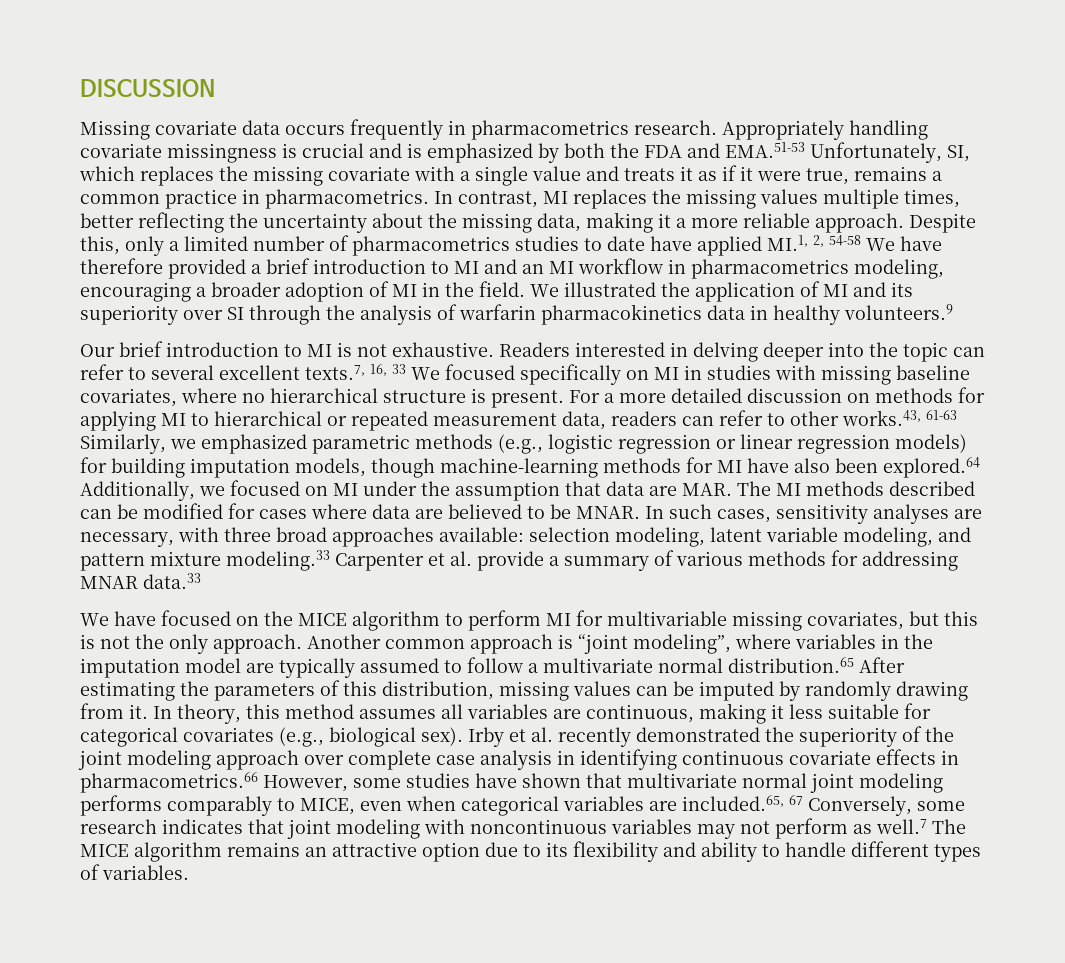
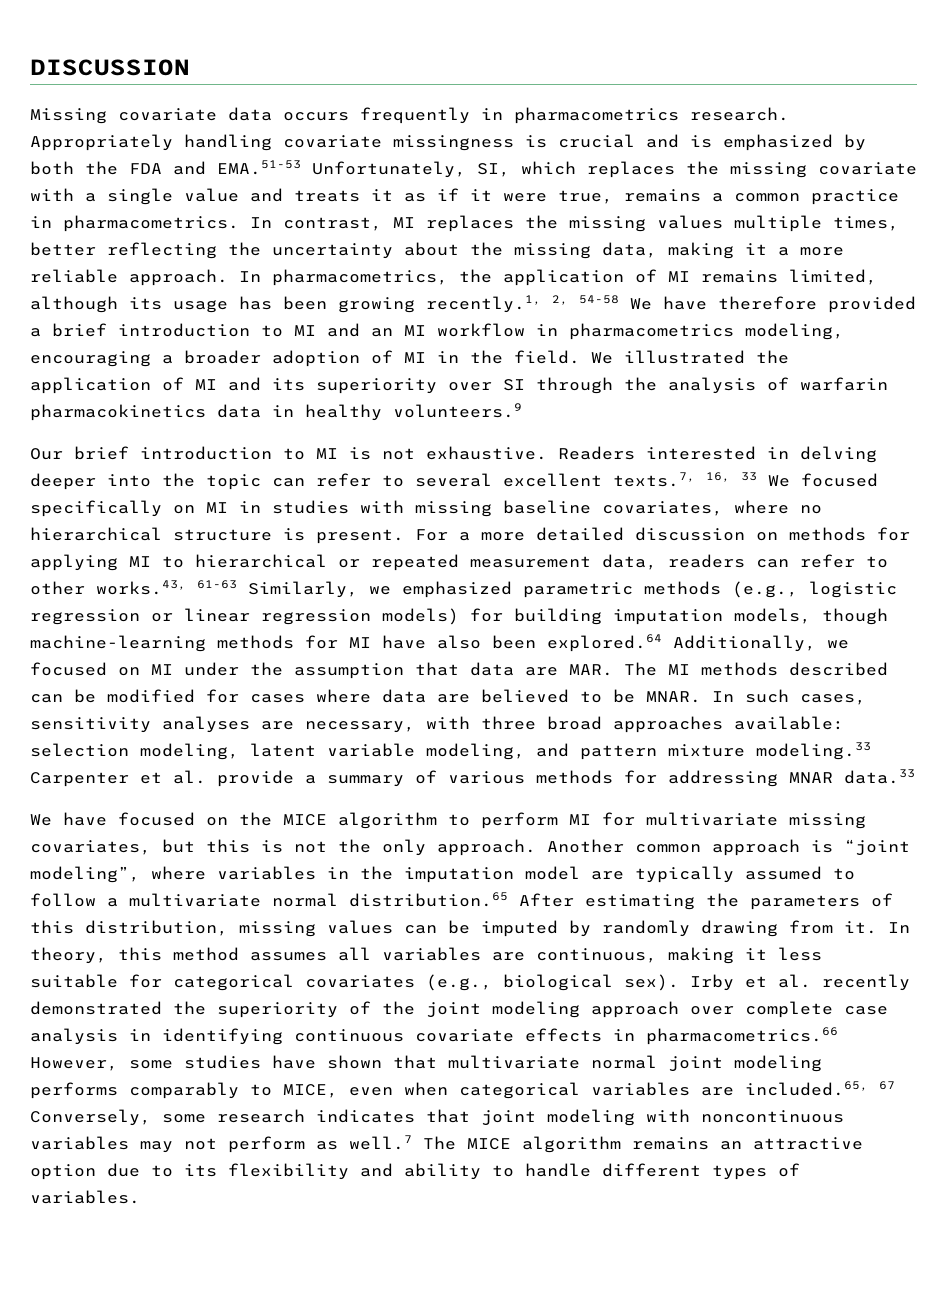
[909,213,976,233] [80,235,808,256] Despite this, only a limited number of pharmacometrics studies to date have applied MI.1, -> [239,269,877,286] [30,295,541,313] In pharmacometrics, the application of MI remains limited, although its usage has been growing recently.1,
[607,611,727,626] multivariable -> [646,812,778,826] multivariate

